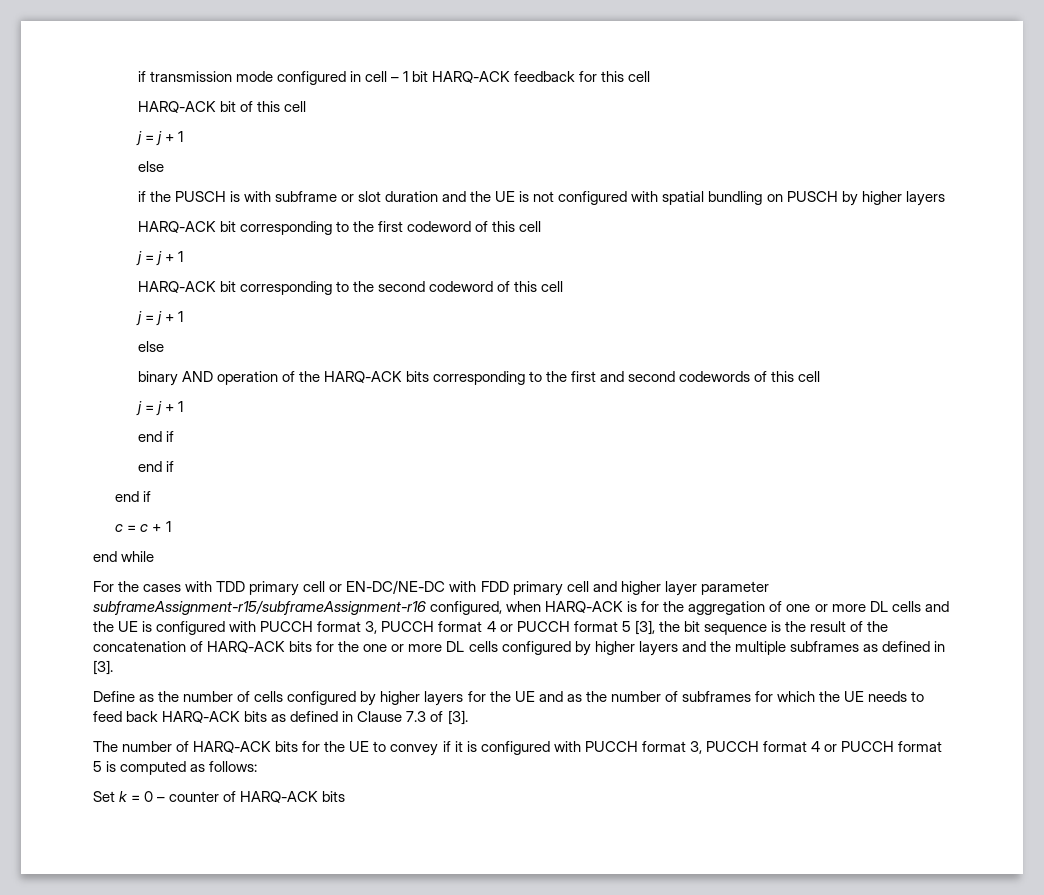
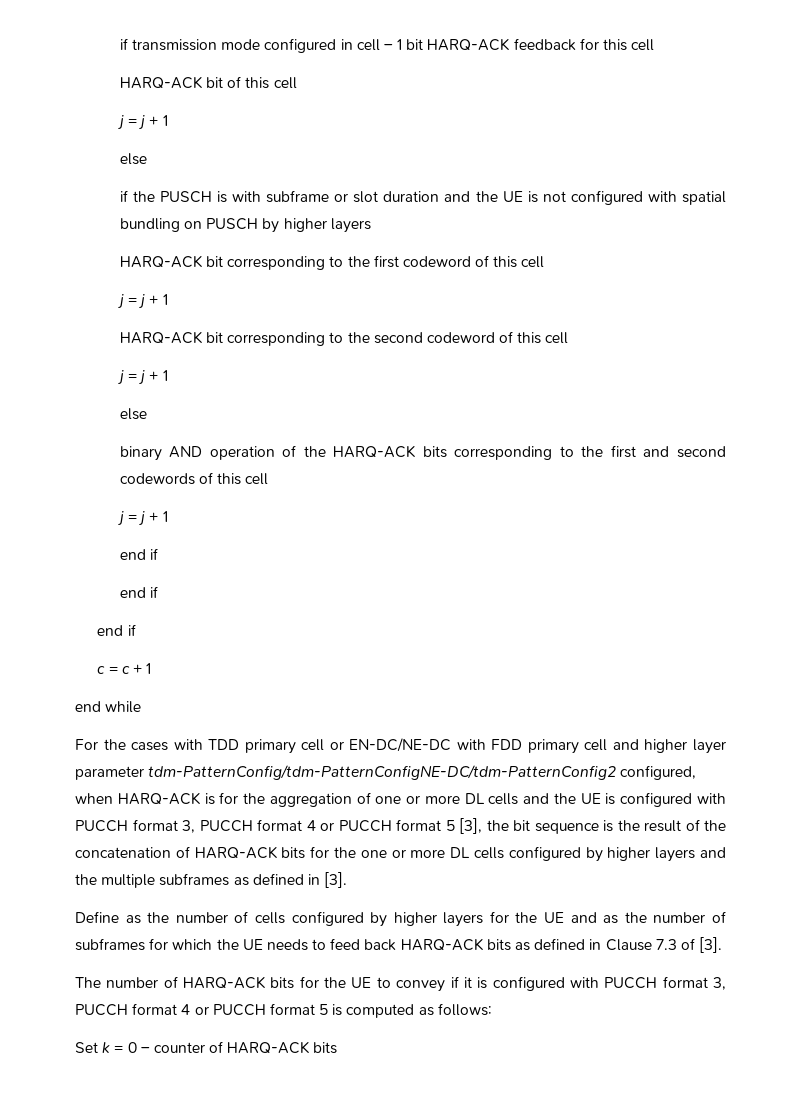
[93,600,426,615] subframeAssignment-r15/subframeAssignment-r16 -> [148,765,617,780] tdm-PatternConfig/tdm-PatternConfigNE-DC/tdm-PatternConfig2

